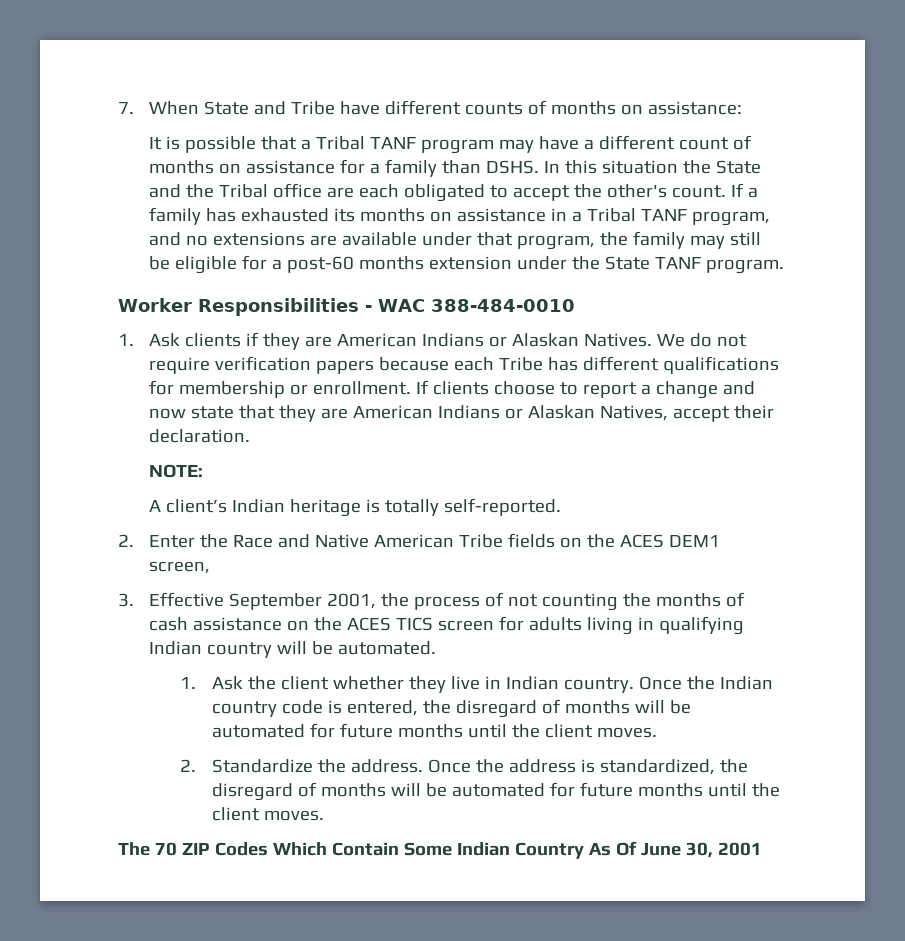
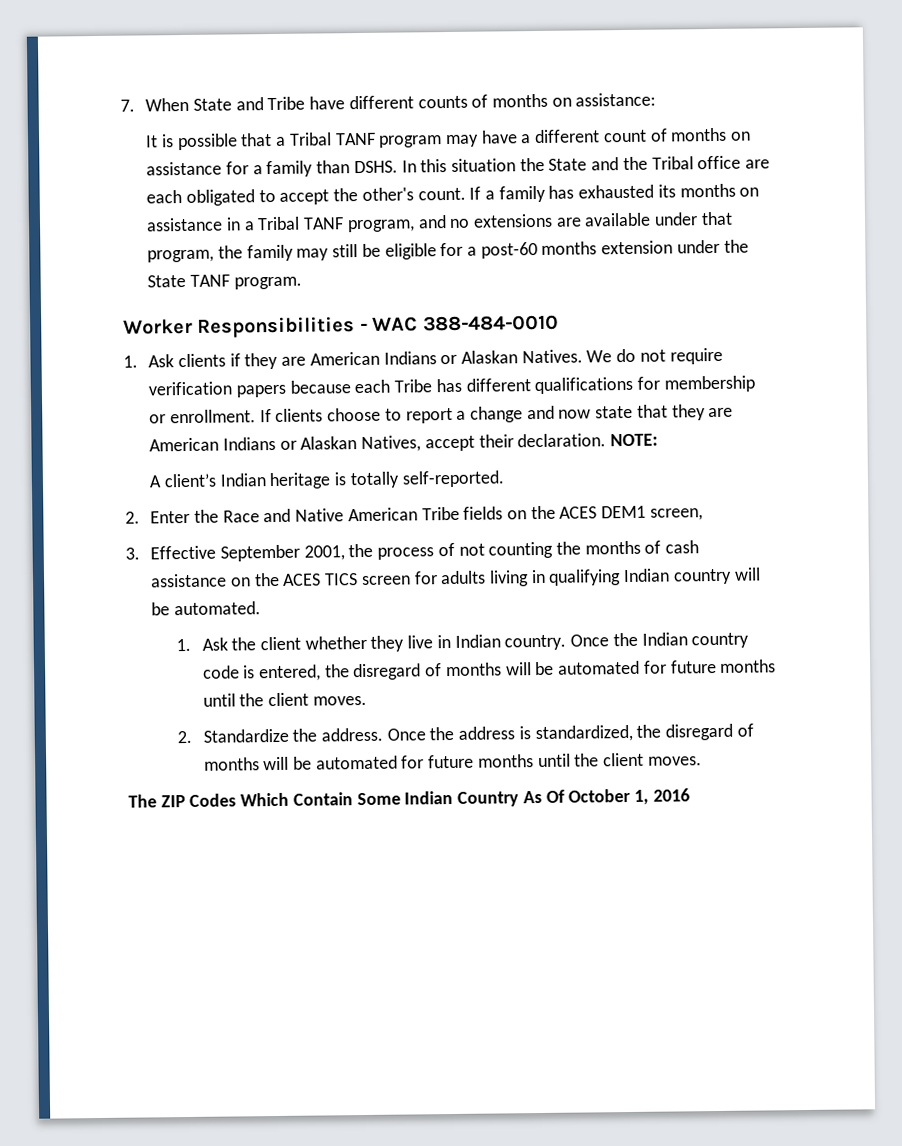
(251, 436) // -> (607, 440) none
[154,842,177,856] 70 -> (157, 801) none
[640,842,762,858] June 30, 2001 -> [568,788,690,805] October 1, 2016

